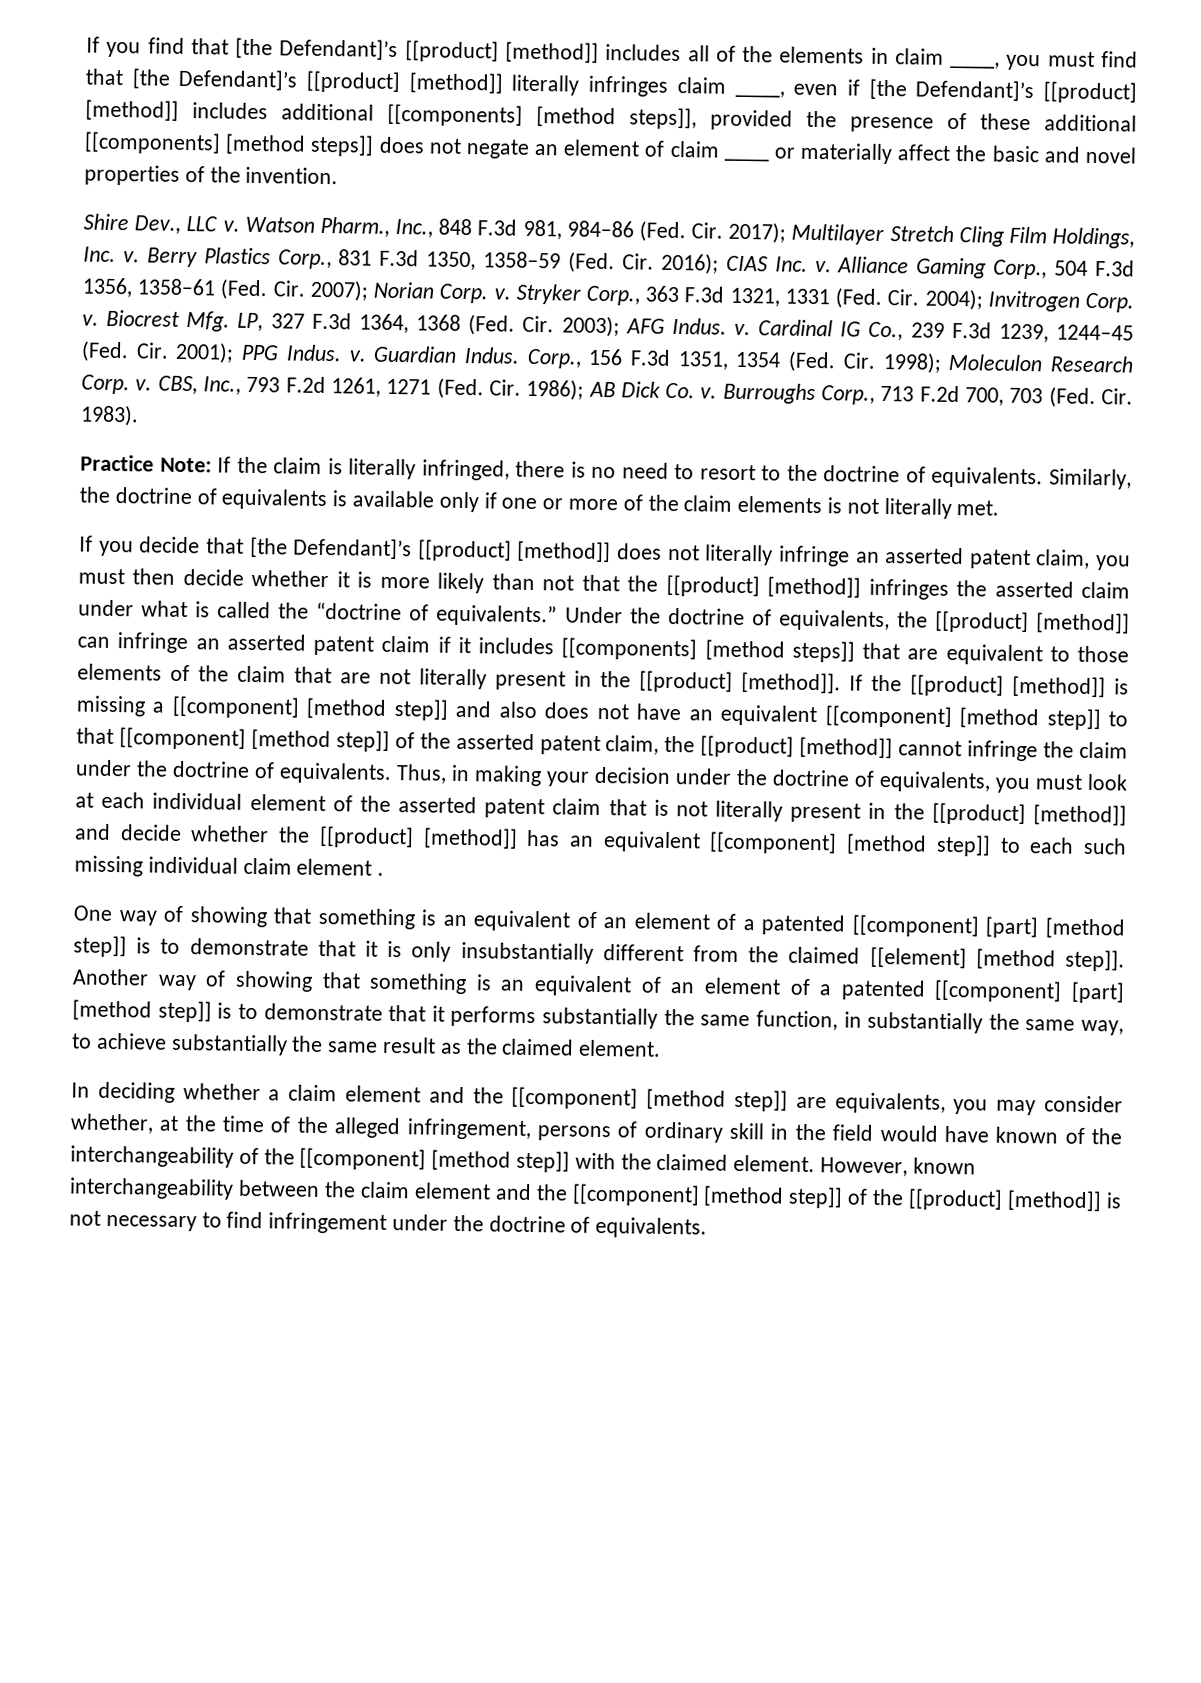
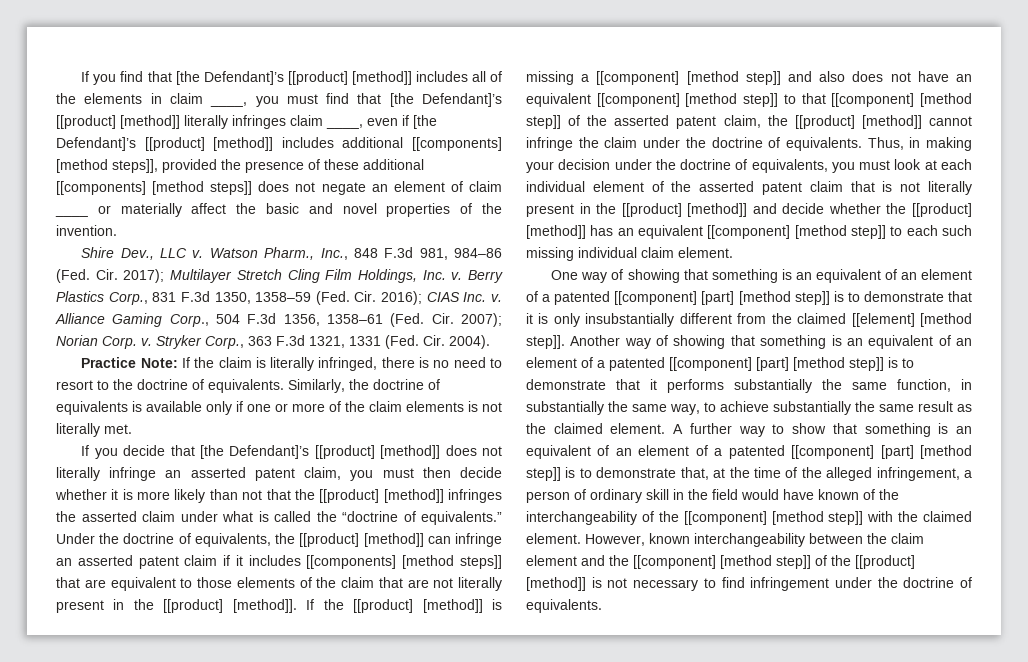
[924,288,1134,313] [82,309,1134,343] [81,340,1134,374] [81,374,1134,409] [80,404,139,427] 2004); Invitrogen Corp. v. Biocrest Mfg. LP, 327 F.3d 1364, 1368 (Fed. Cir. 2003); AFG Indus. v. Cardinal IG Co., 239 F.3d 1239, 1244–45 (Fed. Cir. 2001); PPG Indus. v. Guardian Indus. Corp., 156 F.3d 1351, 1354 (Fed. Cir. 1998); Moleculon Research Corp. v. CBS, Inc., 793 F.2d 1261, 1271 (Fed. Cir. 1986); AB Dick Co. v. Burroughs Corp., 713 F.2d 700, 703 (Fed. Cir. 1983). -> [449,335,490,349] 2004).
[296,858,385,876] element . -> [678,247,733,258] element.
[71,1081,1123,1116] [70,1113,154,1134] // In deciding whether a claim element and the [[component] [method step]] are equivalents, you may consider whether, -> [673,423,972,437] [526,445,972,459] [526,467,709,481] A further way to show that something is an equivalent of an element of a patented [[component] [part] [method step]] is to demonstrate that,
[536,1125,611,1142] persons -> [964,470,972,478] [526,491,570,503] a person

